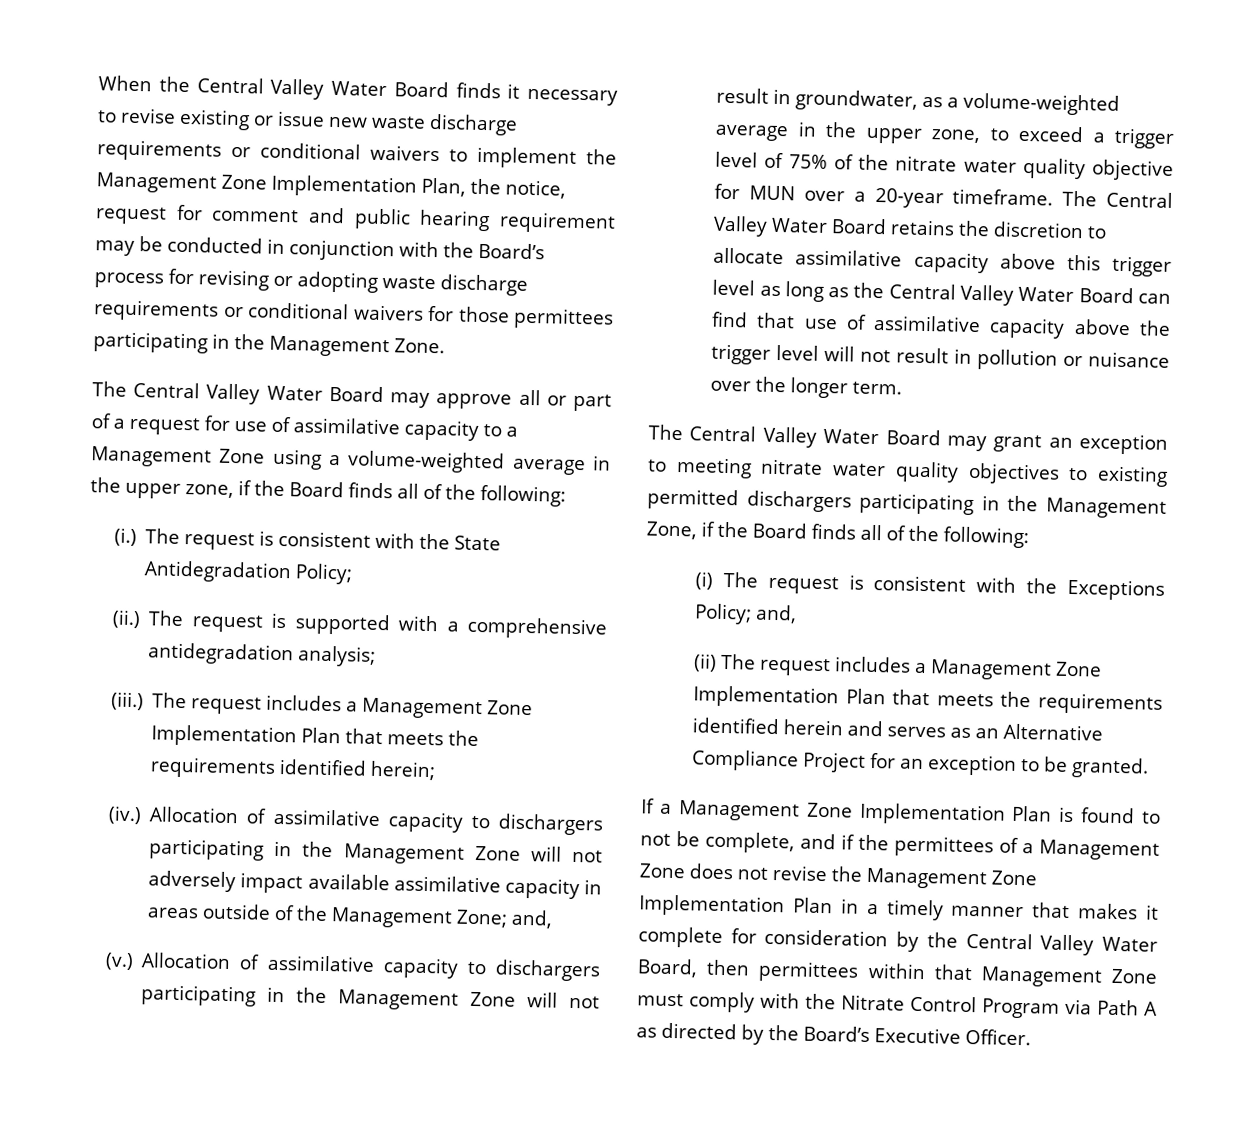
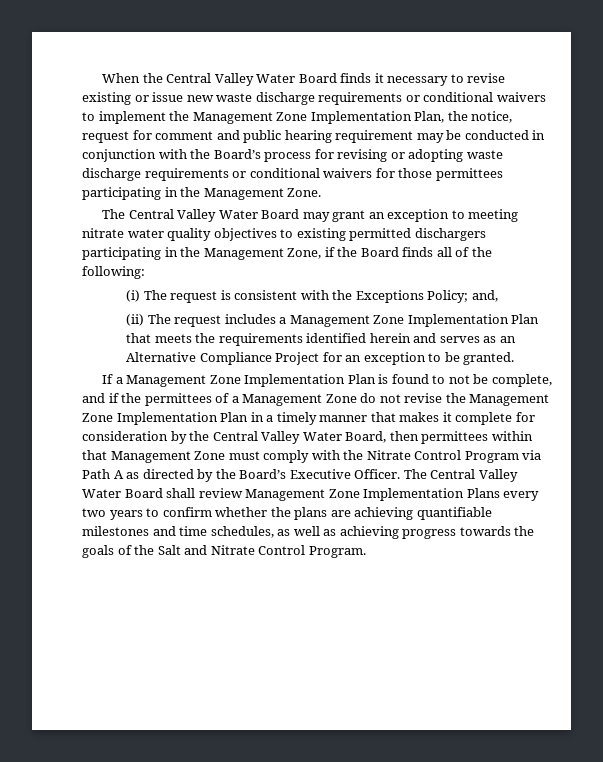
[92,381,612,412] [91,413,518,441] [91,446,611,476] [90,477,566,507] [113,527,502,551] [144,560,354,585] [111,609,607,640] [148,642,377,667] [110,691,534,720] [151,724,480,748] [150,756,437,781] [107,805,604,836] [149,838,603,865] [148,870,602,900] [147,903,554,929] [104,952,601,982] [141,984,600,1011] [716,87,1121,116] [715,121,1175,149] [715,151,1174,181] [714,183,1173,209] [713,215,1108,239] [713,247,1172,277] [712,279,1171,306] [711,311,1171,339] [711,343,1170,371] [710,376,903,399] // The Central Valley Water Board may approve all or part of a request for use of assimilative capacity to a Management Zone using a volume-weighted average in the upper zone, if the Board finds all of the following: // (i.) The request is consistent with the State Antidegradation Policy; // (ii.) The request is supported with a comprehensive antidegradation analysis; // (iii.) The request includes a Management Zone Implementation Plan that meets the requirements identified herein; // (iv.) Allocation of assimilative capacity to dischargers participating in the Management Zone will not adversely impact available assimilative capacity in areas outside of the Management Zone; and, // (v.) Allocation of assimilative capacity to dischargers participating in the Management Zone will not result in groundwater, as a volume-weighted average in the upper zone, to exceed a trigger level of 75% of the nitrate water quality objective for MUN over a 20-year timeframe. The Central Valley Water Board retains the discretion to allocate assimilative capacity above this trigger level as long as the Central Valley Water Board can find that use of assimilative capacity above the trigger level will not result in pollution or nuisance over the longer term. -> (322, 192) none
[689,863,734,880] does -> [360,393,377,403] do
(1031, 1037) none -> [403,469,518,482] [82,488,540,501] [82,507,492,520] [82,526,535,539] [82,545,366,558] The Central Valley Water Board shall review Management Zone Implementation Plans every two years to confirm whether the plans are achieving quantifiable milestones and time schedules, as well as achieving progress towards the goals of the Salt and Nitrate Control Program.

